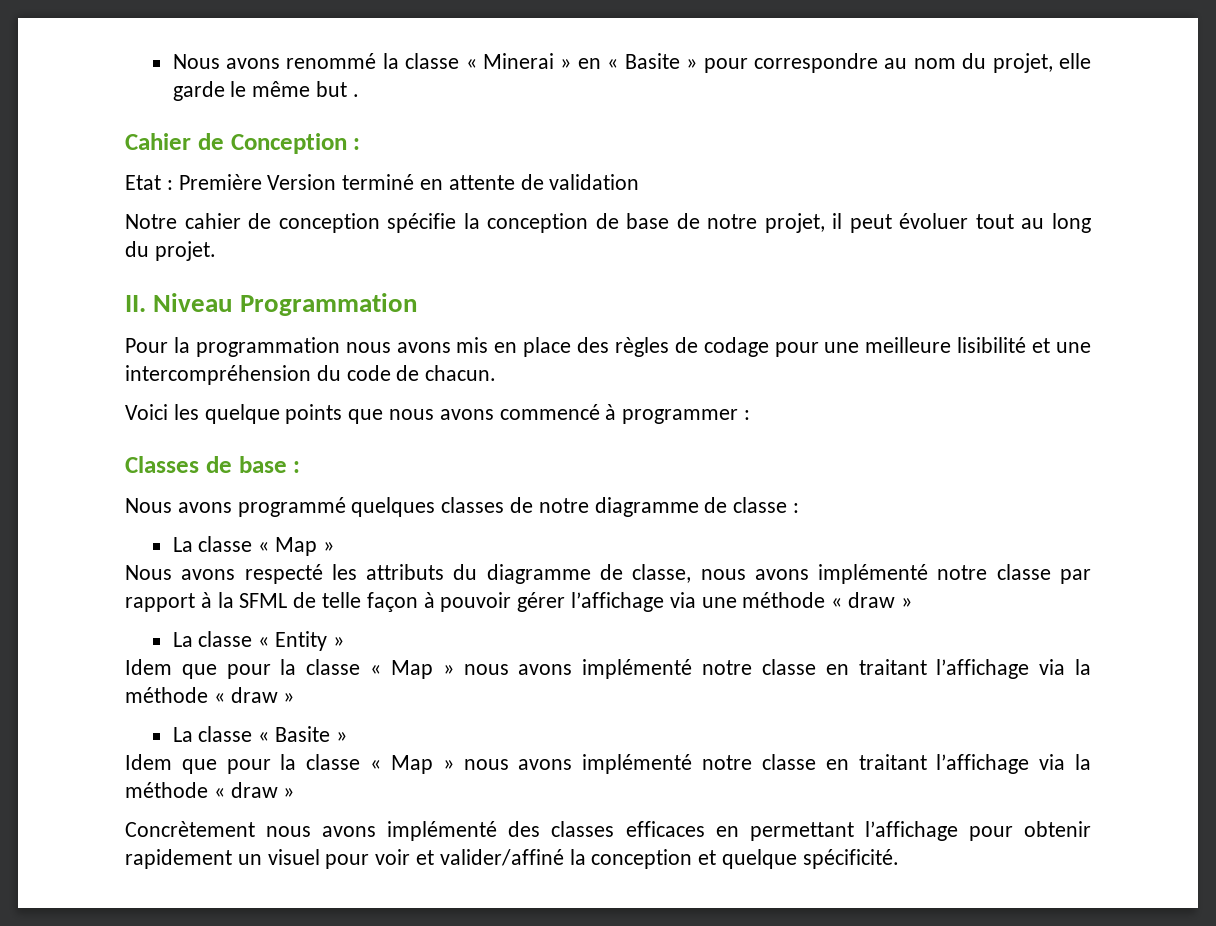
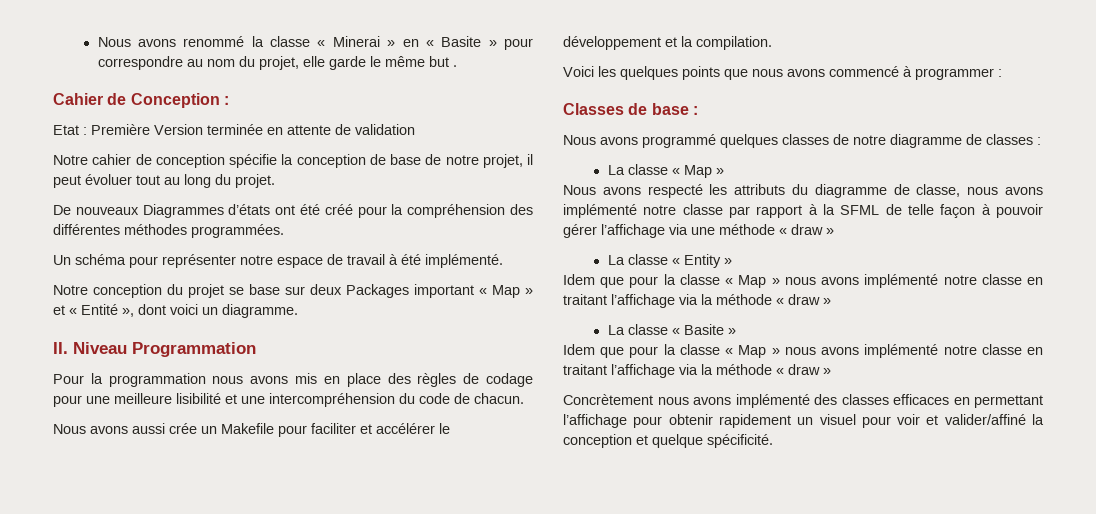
[342,174,415,190] terminé -> [207,124,263,135] terminée
(216, 251) none -> [53,204,533,218] [53,224,284,238] [53,254,503,268] [53,284,533,298] [53,304,298,318] // De nouveaux Diagrammes d’états ont été créé pour la compréhension des différentes méthodes programmées. // Un schéma pour représenter notre espace de travail à été implémenté. // Notre conception du projet se base sur deux Packages important « Map » et « Entité », dont voici un diagramme.
(497, 373) none -> [53,423,450,437] [563,36,772,50] // Nous avons aussi crée un Makefile pour faciliter et accélérer le développement et la compilation.
[204,404,280,424] quelque -> [620,66,678,80] quelques
[733,497,788,513] classe -> [986,134,1033,145] classes

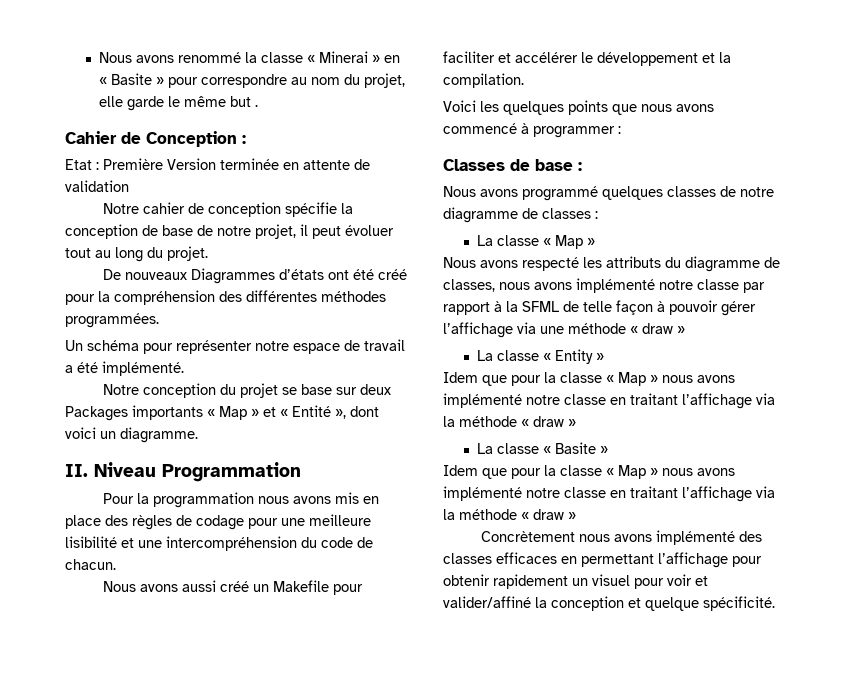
[389,254,398,265] à -> [65,365,73,373] a
[414,284,474,298] important -> [132,405,203,420] importants
[169,423,197,434] crée -> [219,581,249,592] créé
[916,184,961,197] classe, -> [443,279,495,292] classes,

